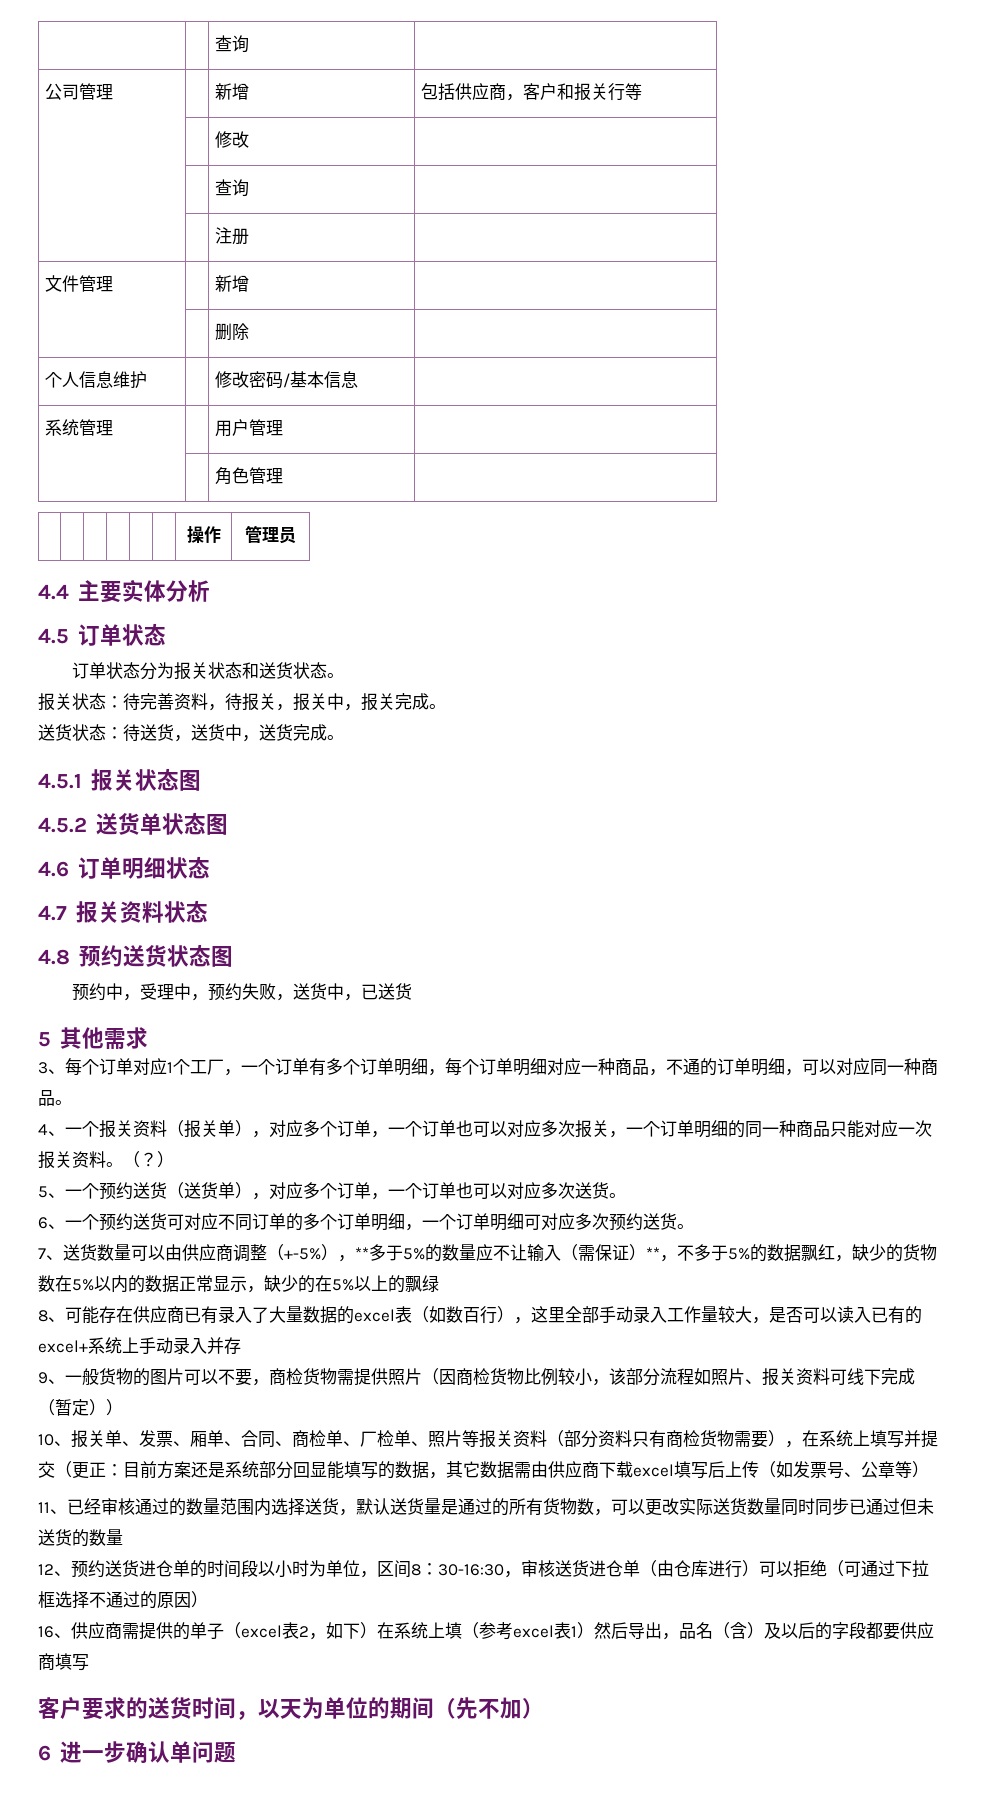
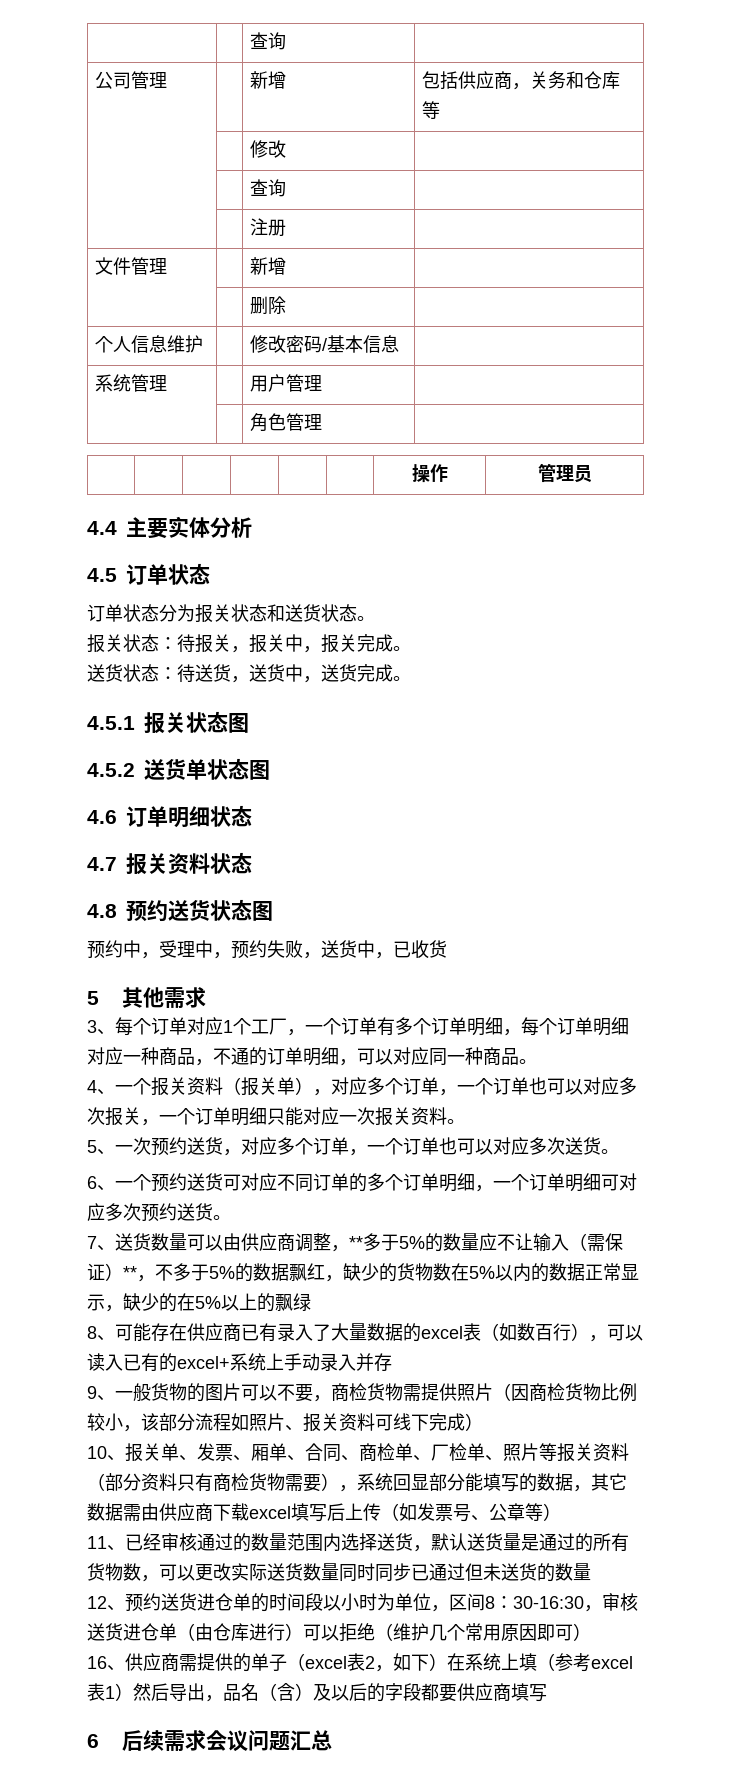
[523,83,626,101] 客户和报关行 -> [530,71,621,89] 关务和仓库
[140,693,242,711] 完善资料，待 -> (195, 643) none
[378,983,396,1000] 送 -> [411,940,429,959] 收
[728,1120,830,1138] 的同一种商品 -> (267, 1116) none
[123,1151,174,1168] （？） -> (465, 1121) none
[82,1182,252,1200] 个预约送货（送货单） -> [133,1137,223,1156] 次预约送货
[267,1244,338,1261] （+-5%） -> (331, 1242) none
[531,1306,803,1324] 这里全部手动录入工作量较大，是否 -> (607, 1338) none
[38,1399,106,1416] （暂定） -> (465, 1422) none
[802,1430,938,1448] [38,1461,327,1479] 在系统上填写并提交（更正：目前方案还是系统部分回显 -> [357,1473,465,1491] 系统回显部分
[844,1560,929,1578] [38,1591,191,1609] 可通过下拉框选择不通过的原因 -> [393,1623,573,1641] 维护几个常用原因即可
[38,1697,544,1720] [38,1741,237,1763] 客户要求的送货时间，以天为单位的期间（先不加） // 6进一步确认单问题 -> [87,1730,332,1752] 6后续需求会议问题汇总

